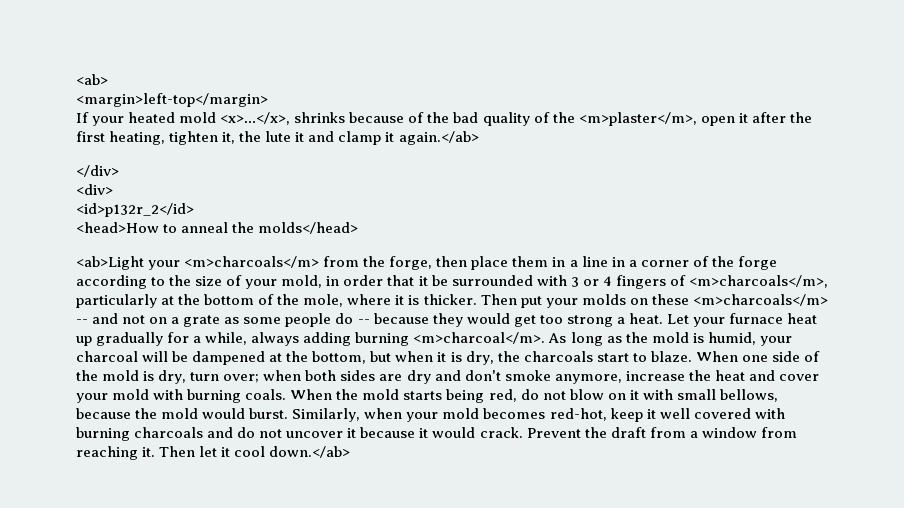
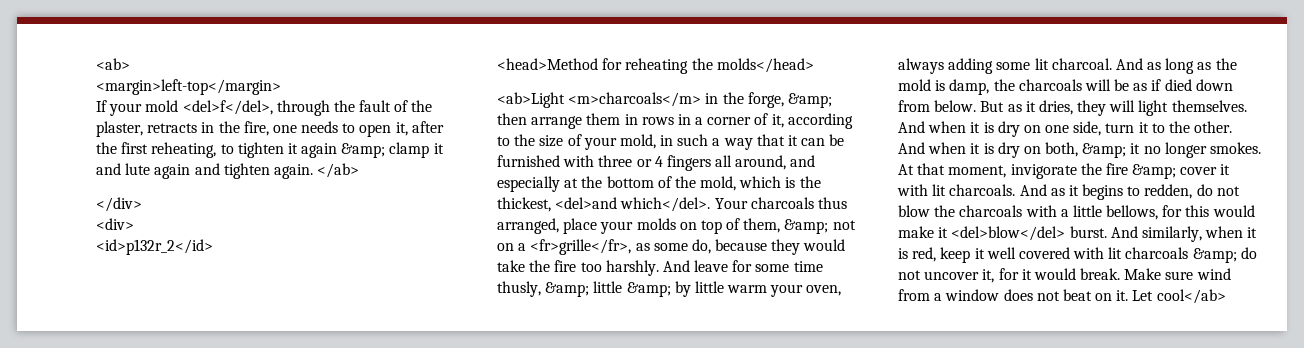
[128,112,812,126] [76,131,479,145] heated mold <x>…</x>, shrinks because of the bad quality of the <m>plaster</m>, open it after the first heating, tighten it, the lute it and clamp it again.</ab> -> [145,100,433,116] [96,121,444,137] [96,142,444,158] [96,163,360,179] mold <del>f</del>, through the fault of the plaster, retracts in the fire, one needs to open it, after the first reheating, to tighten it again &amp; clamp it and lute again and tighten again. </ab>
[76,222,229,233] <head>How to anneal -> [497,58,689,74] <head>Method for reheating
[148,256,608,270] your <m>charcoals</m> from the forge, then place them in a line -> [568,92,832,108] [497,113,674,129] <m>charcoals</m> in the forge, &amp; then arrange them in rows
[711,256,777,270] the forge -> [771,114,784,128] it,
[343,275,828,289] [76,294,157,308] order that it be surrounded with 3 or 4 fingers of <m>charcoals</m>, particularly -> [677,134,845,150] [497,155,816,171] [497,176,560,192] such a way that it can be furnished with three or 4 fingers all around, and especially
[303,294,828,308] [76,313,119,324] mole, where it is thicker. Then put your molds on these <m>charcoals</m> -- and -> [700,176,821,191] [497,197,847,212] [497,218,829,234] mold, which is the thickest, <del>and which</del>. Your charcoals thus arranged, place your molds on top of them, &amp;
[183,315,221,327] grate -> [530,239,632,255] <fr>grille</fr>,
[285,313,818,327] [76,332,567,346] people do -- because they would get too strong a heat. Let your furnace heat up gradually for a while, always adding burning <m>charcoal</m>. As -> [691,239,846,255] [497,260,823,276] [497,281,842,297] [898,58,1162,74] do, because they would take the fire too harshly. And leave for some time thusly, &amp; little &amp; by little warm your oven, always adding some lit charcoal. And as
[707,332,792,346] [76,351,820,365] [76,370,819,384] [76,389,778,403] [76,408,607,422] humid, your charcoal will be dampened at the bottom, but when it is dry, the charcoals start to blaze. When one side of the mold is dry, turn over; when both sides are dry and don't smoke anymore, increase the heat and cover your mold with burning coals. When the mold starts being red, do not blow on it with small bellows, because the mold would burst. Similarly, when your mold becomes red-hot, -> [949,79,1233,95] [898,100,1247,116] [898,121,1233,137] [898,142,1262,158] [898,163,1231,179] [897,184,1240,200] [898,205,1255,220] [898,226,1258,242] [898,247,937,262] damp, the charcoals will be as if died down from below. But as it dries, they will light themselves. And when it is dry on one side, turn it to the other. And when it is dry on both, &amp; it no longer smokes. At that moment, invigorate the fire &amp; cover it with lit charcoals. And as it begins to redden, do not blow the charcoals with a little bellows, for this would make it <del>blow</del> burst. And similarly, when it is red,
[76,427,797,441] [76,446,351,460] burning charcoals and do not uncover it because it would crack. Prevent the draft from a window from reaching it. Then let it cool down.</ab> -> [1108,247,1257,263] [898,268,1231,283] [898,289,1226,304] lit charcoals &amp; do not uncover it, for it would break. Make sure wind from a window does not beat on it. Let cool</ab>

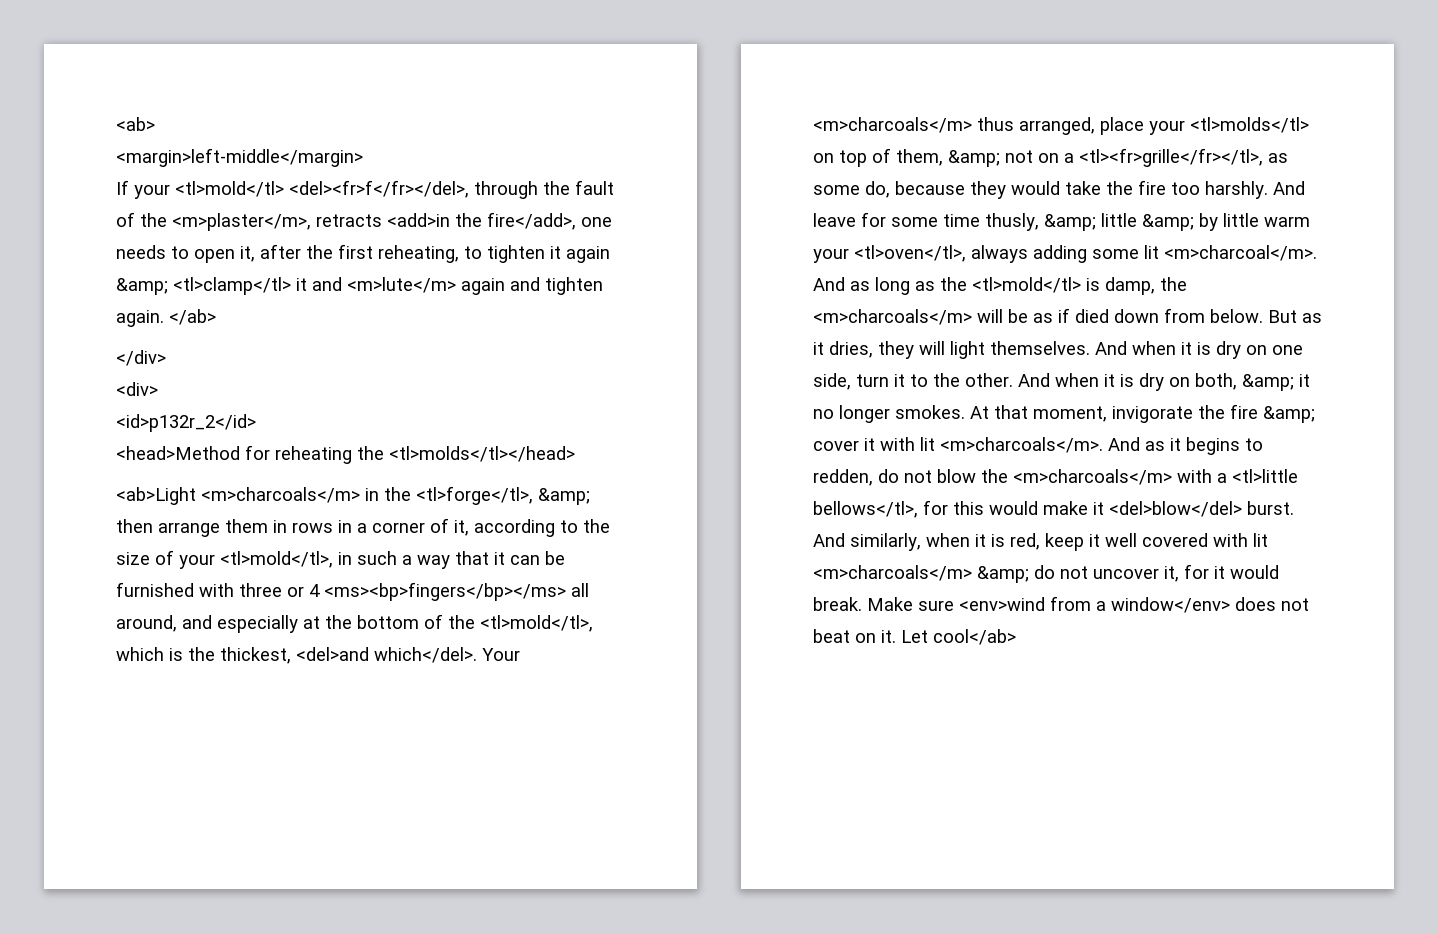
[96,79,281,95] <margin>left-top</margin> -> [116,148,363,167] <margin>left-middle</margin>
[145,100,273,115] mold <del>f</del>, -> [175,180,469,198] <tl>mold</tl> <del><fr>f</fr></del>,
[96,121,269,137] plaster, retracts in the fire, -> [172,212,576,231] <m>plaster</m>, retracts <add>in the fire</add>,
[389,142,430,158] clamp -> [173,277,291,295] <tl>clamp</tl>
[125,163,151,175] lute -> [347,277,456,293] <m>lute</m>
[716,58,814,73] molds</head> -> [389,446,575,462] <tl>molds</tl></head>
[747,92,784,108] forge, -> [416,486,533,505] <tl>forge</tl>,
[619,134,656,149] mold, -> [220,551,333,568] <tl>mold</tl>,
[666,155,711,171] fingers -> [324,582,566,601] <ms><bp>fingers</bp></ms>
[700,176,737,191] mold, -> [480,615,593,632] <tl>mold</tl>,
[750,197,814,209] charcoals -> [813,117,972,133] <m>charcoals</m>
[636,218,676,230] molds -> [1190,117,1309,133] <tl>molds</tl>
[530,239,632,255] <fr>grille</fr>, -> [1079,148,1263,167] <tl><fr>grille</fr></tl>,
[806,285,842,296] oven, -> [854,245,966,262] <tl>oven</tl>,
[1051,58,1112,70] charcoal. -> [1164,245,1317,261] <m>charcoal</m>.
[898,79,931,91] mold -> [972,277,1081,293] <tl>mold</tl>
[1018,79,1082,91] charcoals -> [813,309,972,325] <m>charcoals</m>
[949,184,1016,196] charcoals. -> [940,437,1103,453] <m>charcoals</m>.
[959,205,1023,217] charcoals -> [1013,469,1172,485] <m>charcoals</m>
[1072,205,1159,220] little bellows, -> [1232,469,1298,483] [813,501,918,518] <tl>little bellows</tl>,
[1125,247,1189,259] charcoals -> [813,565,972,581] <m>charcoals</m>
[1196,268,1231,280] wind -> [959,597,1045,611] <env>wind
[945,289,1000,301] window -> [1111,597,1230,613] window</env>

